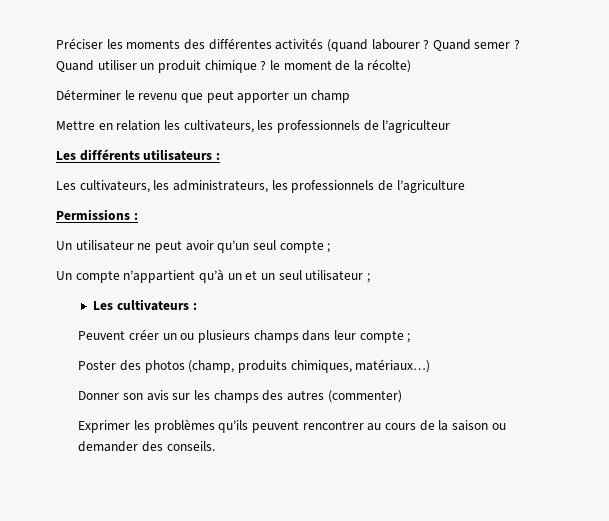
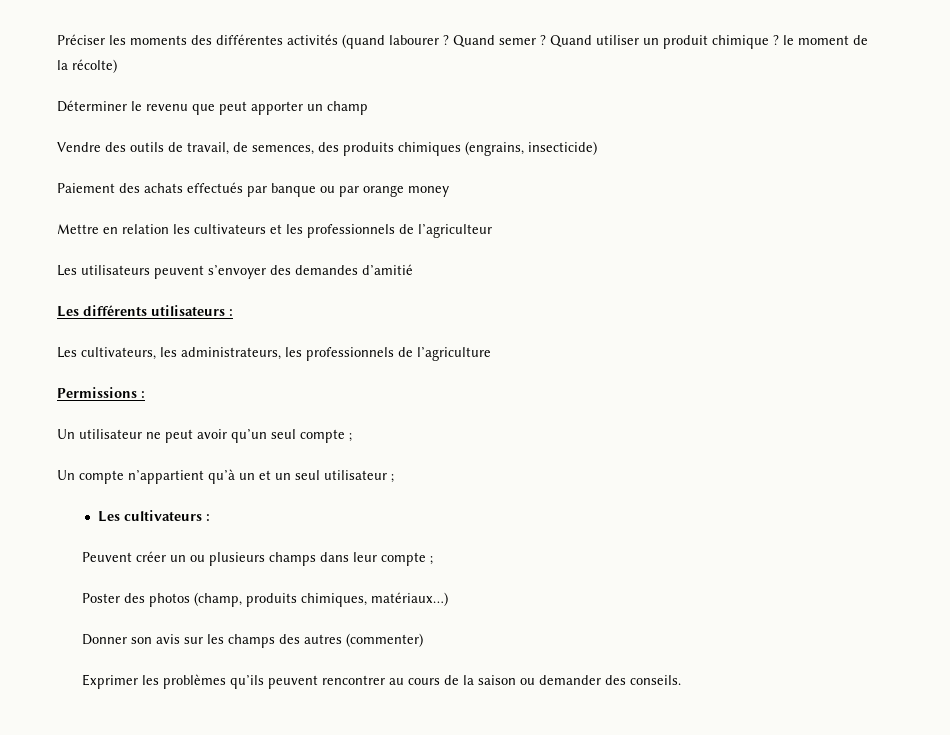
(350, 96) none -> [57,141,597,156] [57,182,449,197] // Vendre des outils de travail, de semences, des produits chimiques (engrains, insecticide) // Paiement des achats effectués par banque ou par orange money
[183,120,254,133] cultivateurs, -> [194,224,282,234] cultivateurs et
(451, 126) none -> [57,264,413,279] // Les utilisateurs peuvent s’envoyer des demandes d’amitié

